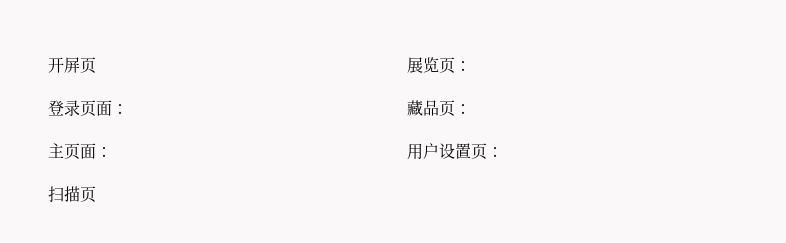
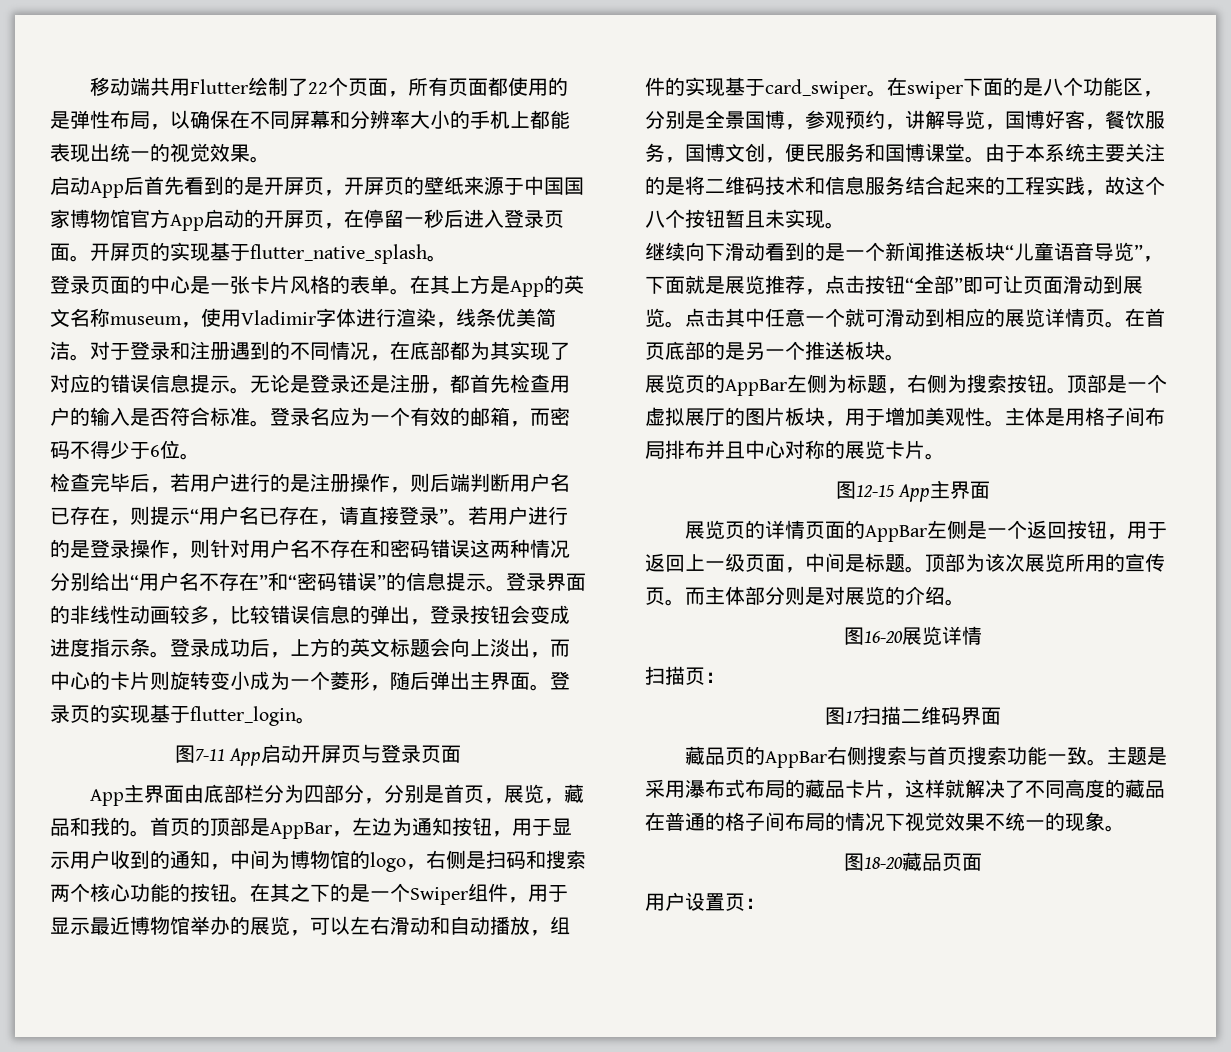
[48,57,96,74] [48,100,128,117] [48,143,112,160] [48,186,96,203] [407,57,471,74] [407,100,471,117] 开屏页 // 登录页面： // 主页面： // 扫描页 // 展览页： // 藏品页： -> [89,77,568,97] [50,110,570,130] [50,143,270,163] [50,176,584,198] [50,209,564,231] [50,242,447,264] [50,275,584,297] [50,308,556,328] [50,341,570,361] [50,374,570,394] [50,407,570,427] [50,440,200,460] [50,473,570,493] [50,506,568,526] [50,539,570,559] [50,572,586,592] [50,605,570,625] [50,638,570,658] [50,671,570,691] [50,704,316,726] [174,744,462,766] [89,784,584,806] [50,817,572,839] [50,850,586,872] [50,883,568,905] [50,916,570,936] [645,77,1163,99] [645,110,1165,130] [645,143,1165,163] [645,176,1165,196] [645,209,845,229] [645,242,1163,262] [645,275,1143,295] [645,308,1165,328] [645,341,905,361] [645,374,1167,396] [645,407,1165,427] [645,440,945,460] [835,480,991,502] [684,520,1167,542] [645,553,1165,573] [645,586,965,606] [844,626,982,645] [645,666,725,685] [825,706,1001,725] [684,746,1167,768] [645,779,1165,799] [645,812,1125,832] [844,852,982,871] 移动端共用Flutter绘制了22个页面，所有页面都使用的是弹性布局，以确保在不同屏幕和分辨率大小的手机上都能表现出统一的视觉效果。 // 启动App后首先看到的是开屏页，开屏页的壁纸来源于中国国家博物馆官方App启动的开屏页，在停留一秒后进入登录页面。开屏页的实现基于flutter_native_splash。 // 登录页面的中心是一张卡片风格的表单。在其上方是App的英文名称museum，使用Vladimir字体进行渲染，线条优美简洁。对于登录和注册遇到的不同情况，在底部都为其实现了对应的错误信息提示。无论是登录还是注册，都首先检查用户的输入是否符合标准。登录名应为一个有效的邮箱，而密码不得少于6位。 // 检查完毕后，若用户进行的是注册操作，则后端判断用户名已存在，则提示“用户名已存在，请直接登录”。若用户进行的是登录操作，则针对用户名不存在和密码错误这两种情况分别给出“用户名不存在”和“密码错误”的信息提示。登录界面的非线性动画较多，比较错误信息的弹出，登录按钮会变成进度指示条。登录成功后，上方的英文标题会向上淡出，而中心的卡片则旋转变小成为一个菱形，随后弹出主界面。登录页的实现基于flutter_login。 // 图7-11 App启动开屏页与登录页面 // App主界面由底部栏分为四部分，分别是首页，展览，藏品和我的。首页的顶部是AppBar，左边为通知按钮，用于显示用户收到的通知，中间为博物馆的logo，右侧是扫码和搜索两个核心功能的按钮。在其之下的是一个Swiper组件，用于显示最近博物馆举办的展览，可以左右滑动和自动播放，组件的实现基于card_swiper。在swiper下面的是八个功能区，分别是全景国博，参观预约，讲解导览，国博好客，餐饮服务，国博文创，便民服务和国博课堂。由于本系统主要关注的是将二维码技术和信息服务结合起来的工程实践，故这个八个按钮暂且未实现。 // 继续向下滑动看到的是一个新闻推送板块“儿童语音导览”，下面就是展览推荐，点击按钮“全部”即可让页面滑动到展览。点击其中任意一个就可滑动到相应的展览详情页。在首页底部的是另一个推送板块。 // 展览页的AppBar左侧为标题，右侧为搜索按钮。顶部是一个虚拟展厅的图片板块，用于增加美观性。主体是用格子间布局排布并且中心对称的展览卡片。 // 图12-15 App主界面 // 展览页的详情页面的AppBar左侧是一个返回按钮，用于返回上一级页面，中间是标题。顶部为该次展览所用的宣传页。而主体部分则是对展览的介绍。 // 图16-20展览详情 // 扫描页： // 图17扫描二维码界面 // 藏品页的AppBar右侧搜索与首页搜索功能一致。主题是采用瀑布式布局的藏品卡片，这样就解决了不同高度的藏品在普通的格子间布局的情况下视觉效果不统一的现象。 // 图18-20藏品页面

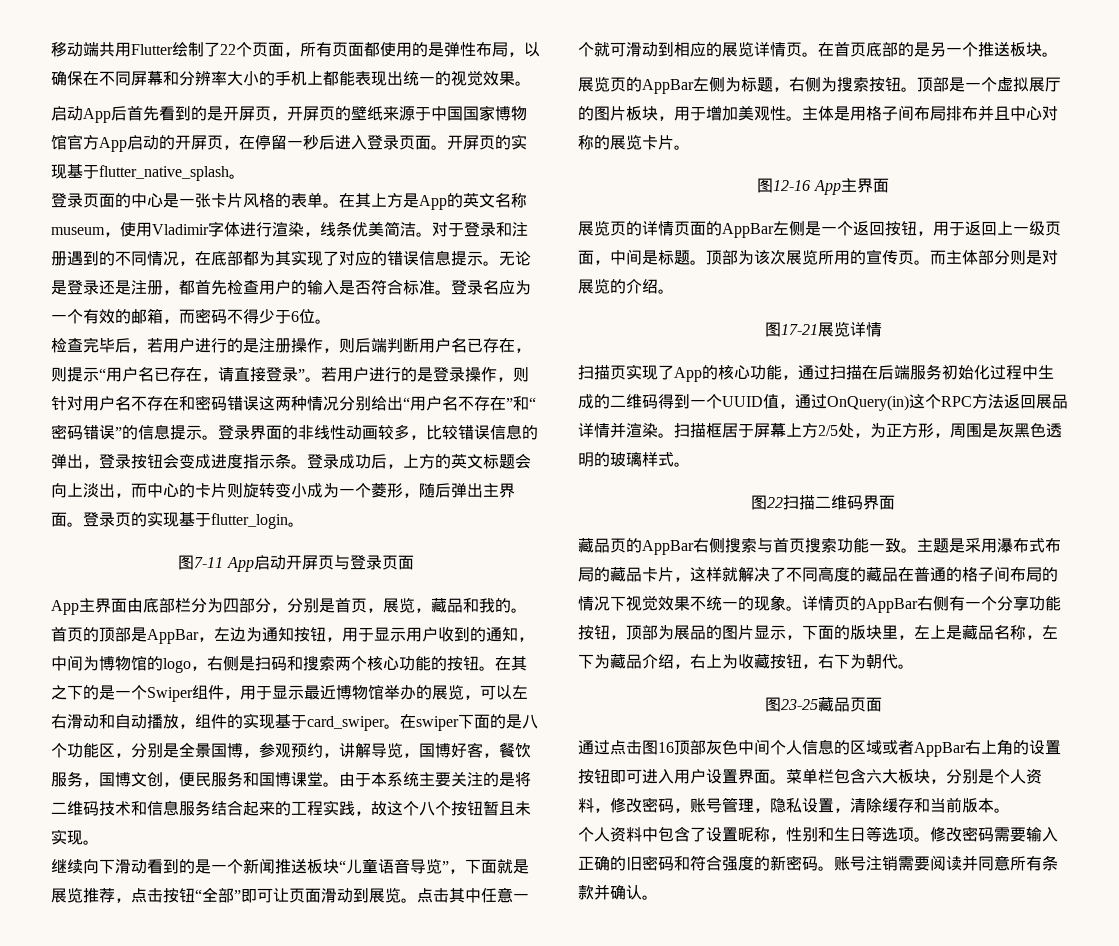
[855,485,895,497] 12-15 -> [773,180,811,191] 12-16
[864,631,903,643] 16-20 -> [780,324,818,335] 17-21
[705,672,725,683] [825,707,862,725] ： // 图17 -> [626,364,1054,382] [578,394,1068,411] [578,422,1062,438] [578,451,690,467] [751,495,783,510] 实现了App的核心功能，通过扫描在后端服务初始化过程中生成的二维码得到一个UUID值，通过OnQuery(in)这个RPC方法返回展品详情并渲染。扫描框居于屏幕上方2/5处，为正方形，周围是灰黑色透明的玻璃样式。 // 图22
[844,853,903,871] // 图18-20 -> [802,596,1061,613] [578,625,1058,640] [578,654,914,669] [764,697,818,712] 详情页的AppBar右侧有一个分享功能按钮，顶部为展品的图片显示，下面的版块里，左上是藏品名称，左下为藏品介绍，右上为收藏按钮，右下为朝代。 // 图23-25
[645,892,765,911] 用户设置页： -> [578,739,1061,757] [578,768,1042,784] [578,797,1010,813] [578,826,1058,842] [578,855,1058,871] [578,884,658,900] 通过点击图16顶部灰色中间个人信息的区域或者AppBar右上角的设置按钮即可进入用户设置界面。菜单栏包含六大板块，分别是个人资料，修改密码，账号管理，隐私设置，清除缓存和当前版本。 // 个人资料中包含了设置昵称，性别和生日等选项。修改密码需要输入正确的旧密码和符合强度的新密码。账号注销需要阅读并同意所有条款并确认。

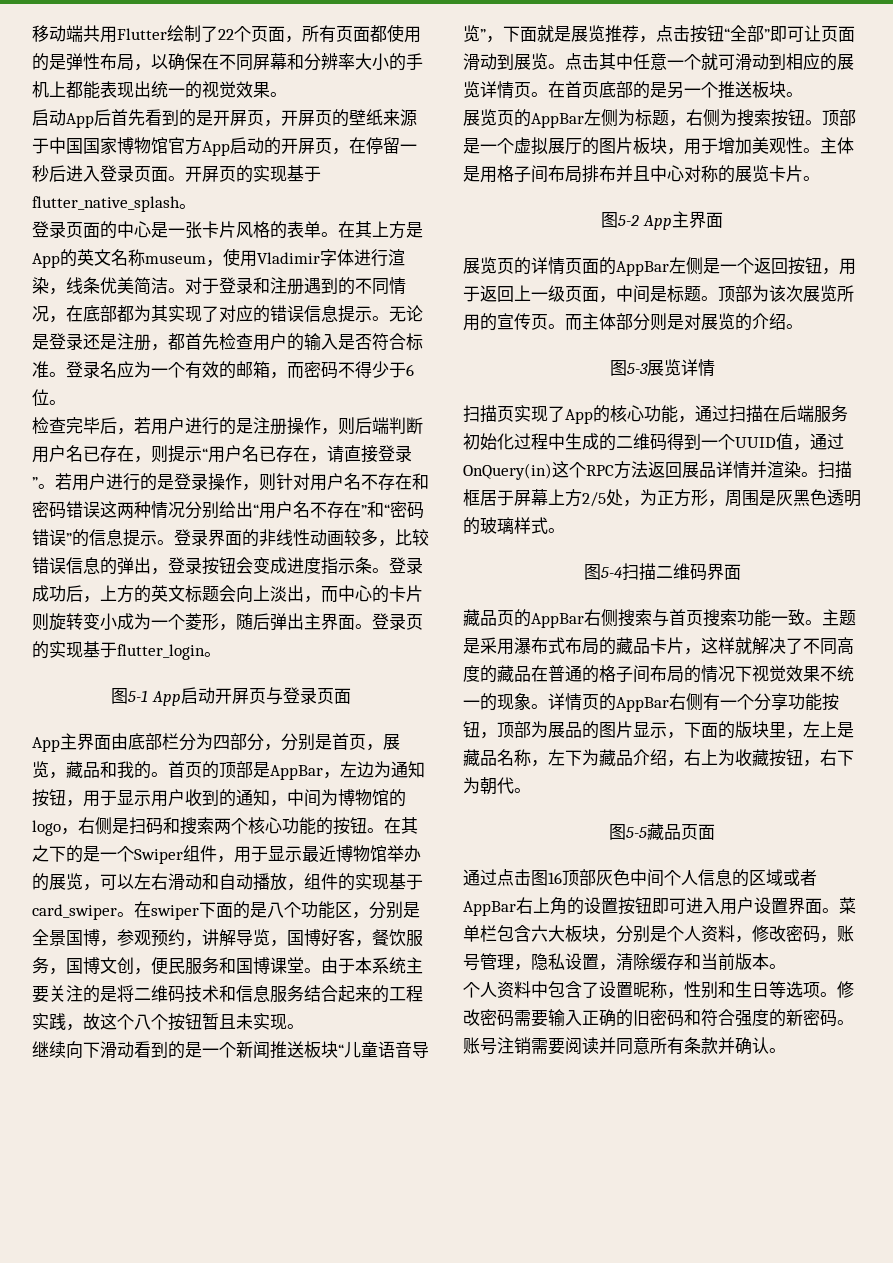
[194,557,224,568] 7-11 -> [128,690,149,702] 5-1
[773,180,811,191] 12-16 -> [618,215,640,226] 5-2
[780,324,818,335] 17-21 -> [626,363,648,374] 5-3
[767,497,783,508] 22 -> [600,567,623,578] 5-4
[780,699,818,710] 23-25 -> [626,827,647,838] 5-5

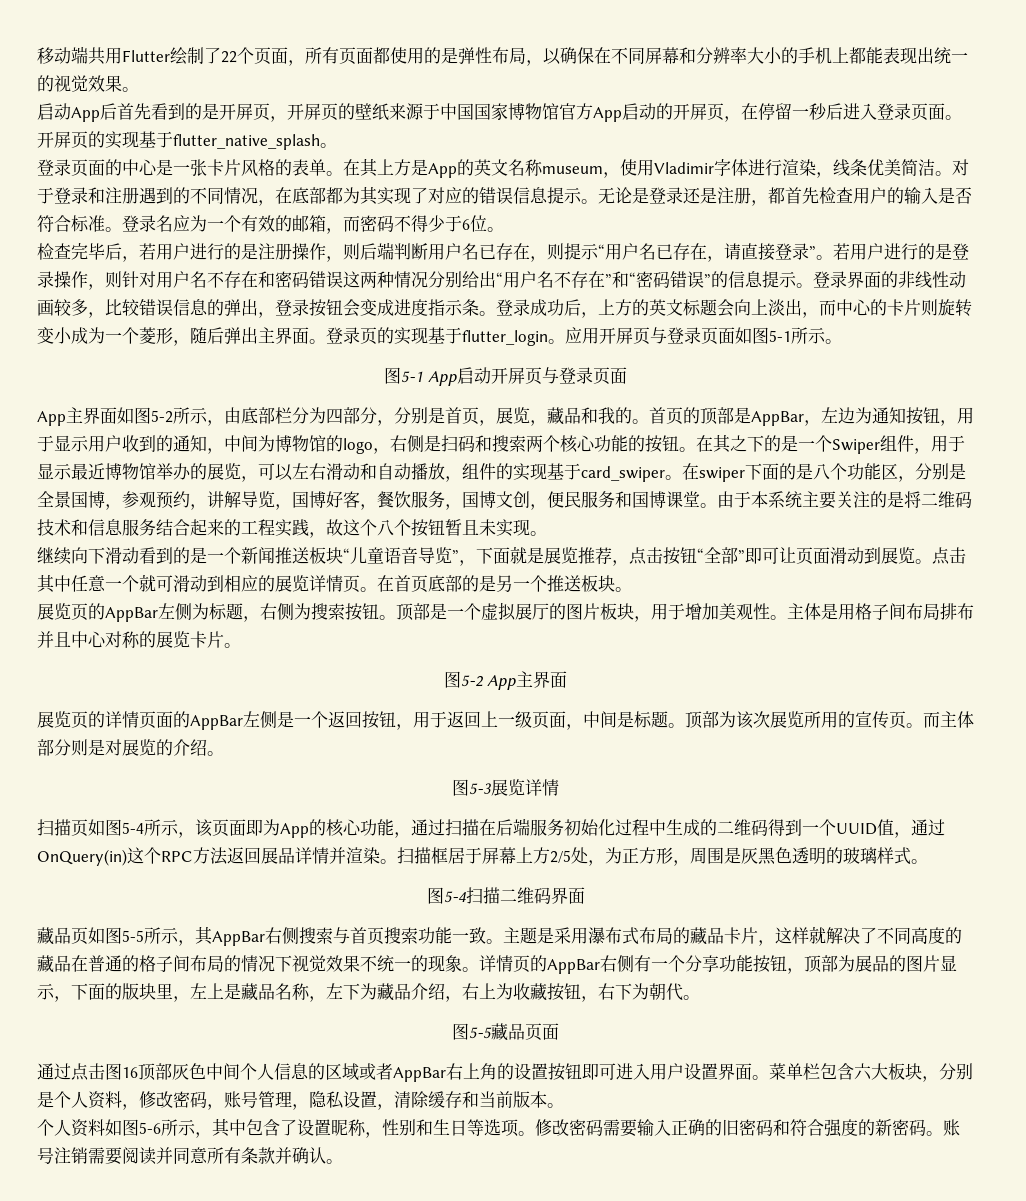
(221, 654) none -> [565,327,842,345] 应用开屏页与登录页面如图5-1所示。
(111, 742) none -> [117,407,224,426] 如图5-2所示，
[514,405,565,422] 实现了 -> [88,819,280,838] 如图5-4所示，该页面即为
[514,609,531,627] 的 -> [88,926,213,946] 如图5-5所示，其
(531, 989) none -> [105,1118,230,1138] 如图5-6所示，其

